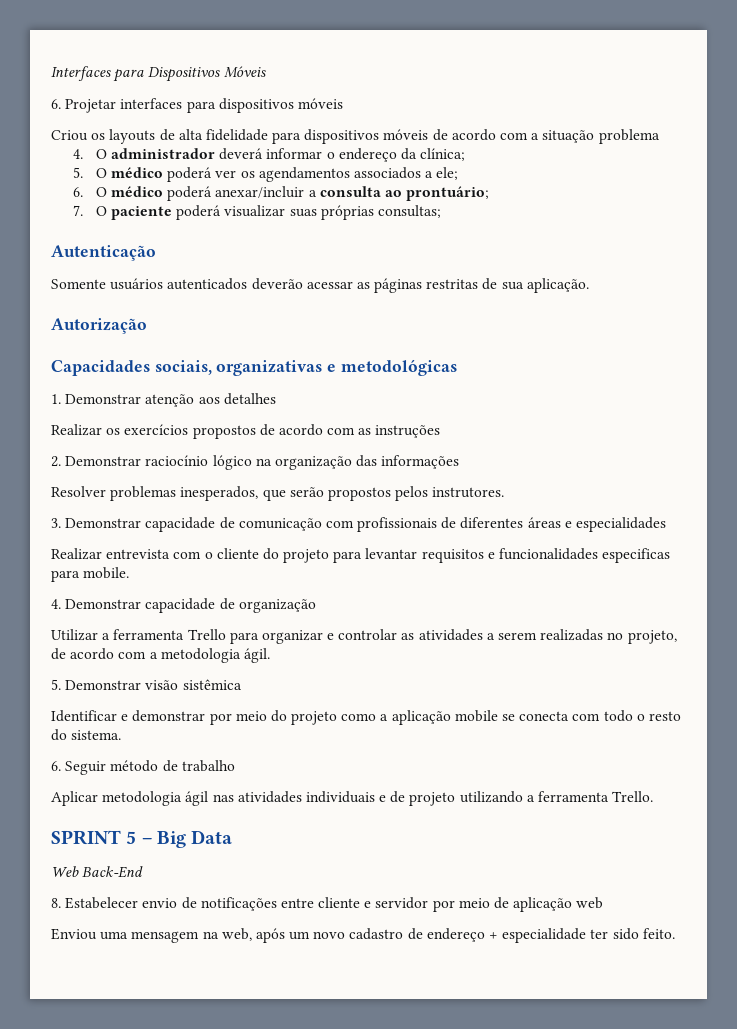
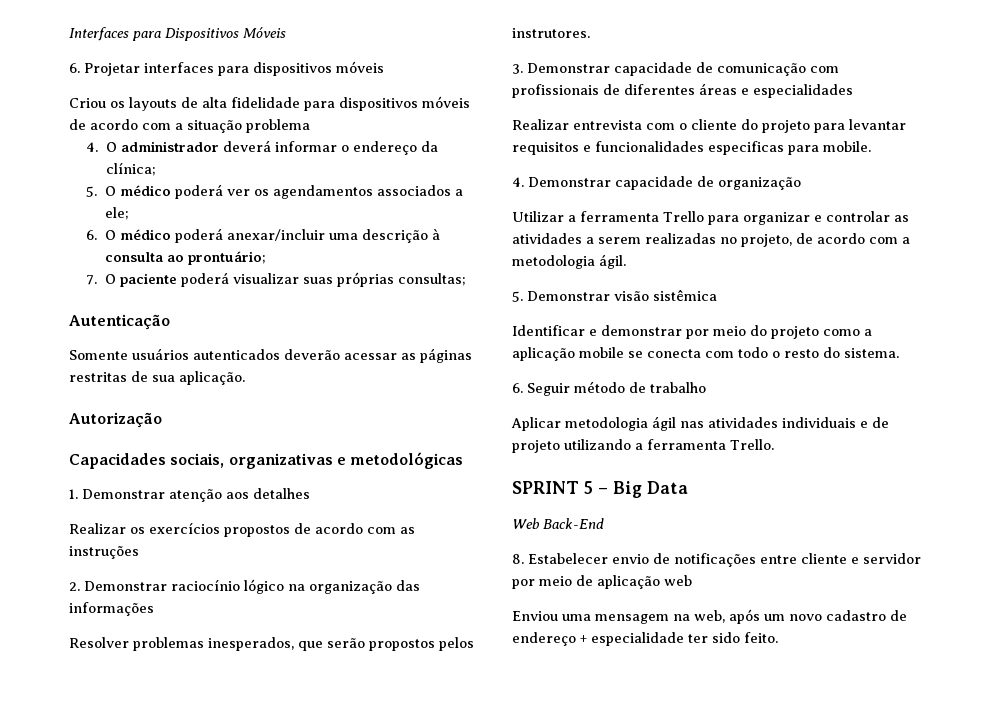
[308,190,317,197] a -> [328,228,440,243] uma descrição à

